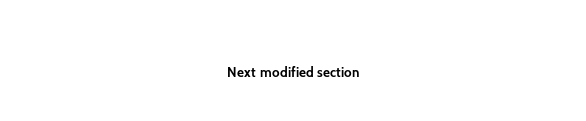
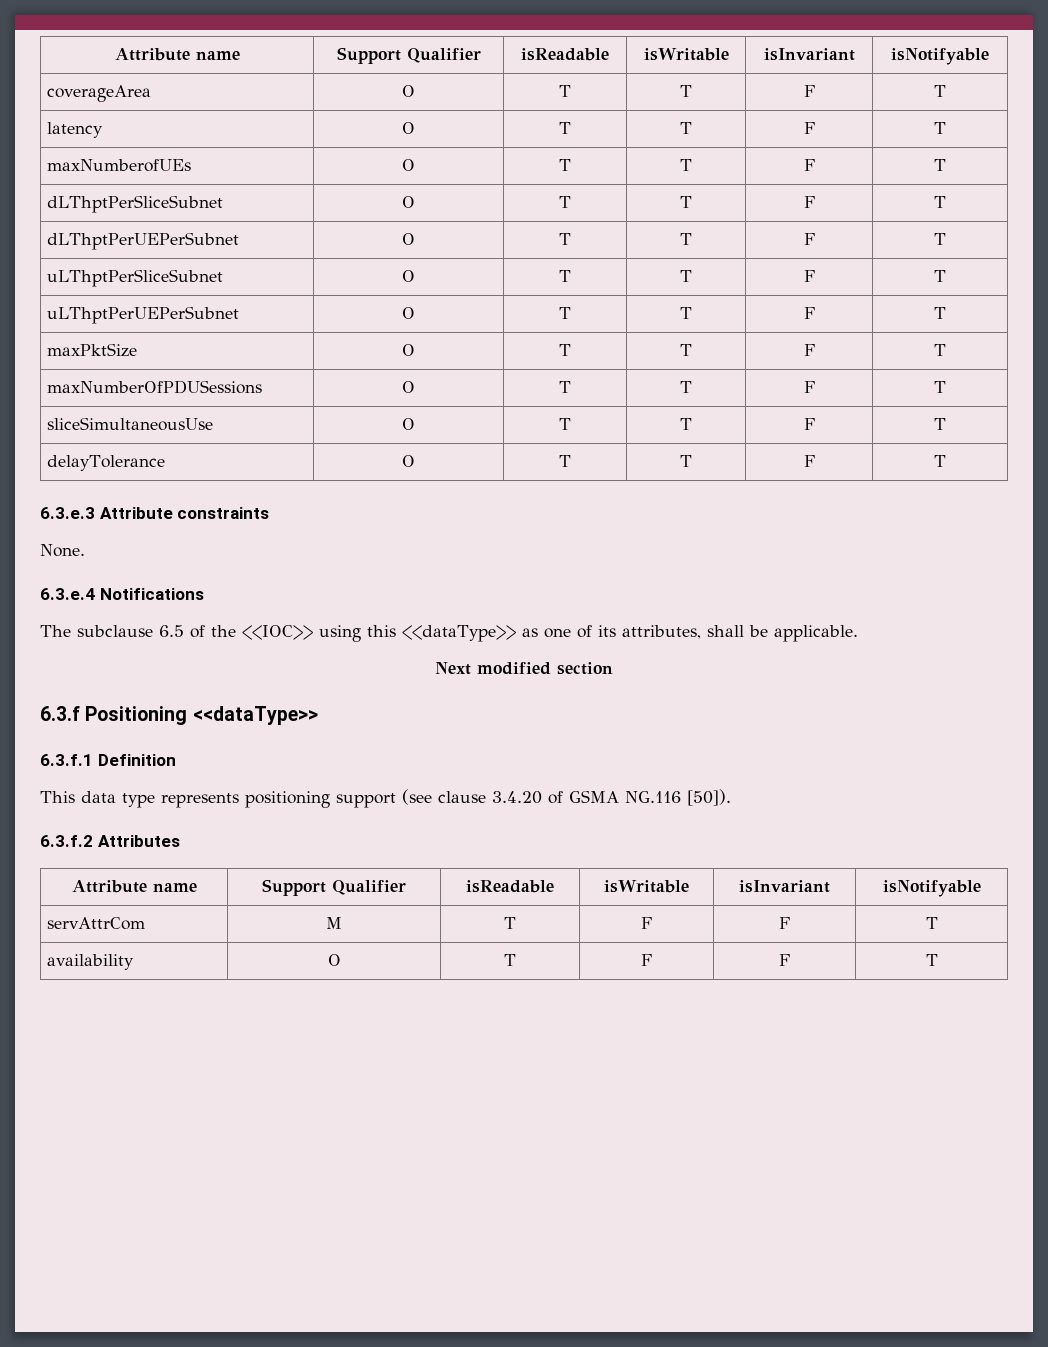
[226,66,360,77] Next modified section -> [114,48,240,61] [336,47,481,64] [521,48,609,61] [643,48,729,61] [763,48,855,61] [891,48,989,65] [47,85,152,102] [402,85,415,97] [559,85,571,97] [680,85,692,97] [803,85,815,97] [934,85,946,97] [47,122,104,138] [402,122,415,134] [559,122,571,134] [680,122,692,134] [803,122,815,134] [934,122,946,134] [47,159,192,172] [402,159,415,171] [559,159,571,171] [680,159,692,171] [803,159,815,171] [934,159,946,171] [47,195,224,213] [402,196,415,208] [559,196,571,208] [680,196,692,208] [803,196,815,208] [934,196,946,208] [47,232,240,250] [402,233,415,245] [559,233,571,245] [680,233,692,245] [803,233,815,245] [934,233,946,245] [47,269,224,287] [402,270,415,282] [559,270,571,282] [680,270,692,282] [803,270,815,282] [934,270,946,282] [47,306,240,324] [402,307,415,319] [559,307,571,319] [680,307,692,319] [803,307,815,319] [934,307,946,319] [47,343,138,357] [402,344,415,356] [559,344,571,356] [680,344,692,356] [803,344,815,356] [934,344,946,356] [47,380,263,394] [402,381,415,393] [559,381,571,393] [680,381,692,393] [803,381,815,393] [934,381,946,393] [47,417,214,431] [402,418,415,430] [559,418,571,430] [680,418,692,430] [803,418,815,430] [934,418,946,430] [47,455,166,471] [402,455,415,467] [559,455,571,467] [680,455,692,467] [803,455,815,467] [934,455,946,467] [40,507,270,519] [40,544,85,557] [40,588,204,600] [40,625,858,642] [435,662,613,675] [40,706,318,725] [40,754,176,766] [40,789,731,808] [40,835,180,847] [71,880,197,893] [262,879,406,896] [466,880,554,893] [604,880,690,893] [739,880,830,893] [882,880,981,897] [47,917,146,930] [326,917,342,929] [504,917,516,929] [641,917,652,929] [779,917,790,929] [925,917,938,929] [47,954,135,970] [327,954,341,966] [504,954,516,966] [641,954,652,966] [779,954,790,966] [925,954,938,966] Attribute name | Support Qualifier | isReadable | isWritable | isInvariant | isNotifyable // coverageArea | O | T | T | F | T // latency | O | T | T | F | T // maxNumberofUEs | O | T | T | F | T // dLThptPerSliceSubnet | O | T | T | F | T // dLThptPerUEPerSubnet | O | T | T | F | T // uLThptPerSliceSubnet | O | T | T | F | T // uLThptPerUEPerSubnet | O | T | T | F | T // maxPktSize | O | T | T | F | T // maxNumberOfPDUSessions | O | T | T | F | T // sliceSimultaneousUse | O | T | T | F | T // delayTolerance | O | T | T | F | T // 6.3.e.3 Attribute constraints // None. // 6.3.e.4 Notifications // The subclause 6.5 of the <<IOC>> using this <<dataType>> as one of its attributes, shall be applicable. // Next modified section // 6.3.f Positioning <<dataType>> // 6.3.f.1 Definition // This data type represents positioning support (see clause 3.4.20 of GSMA NG.116 [50]). // 6.3.f.2 Attributes // Attribute name | Support Qualifier | isReadable | isWritable | isInvariant | isNotifyable // servAttrCom | M | T | F | F | T // availability | O | T | F | F | T

